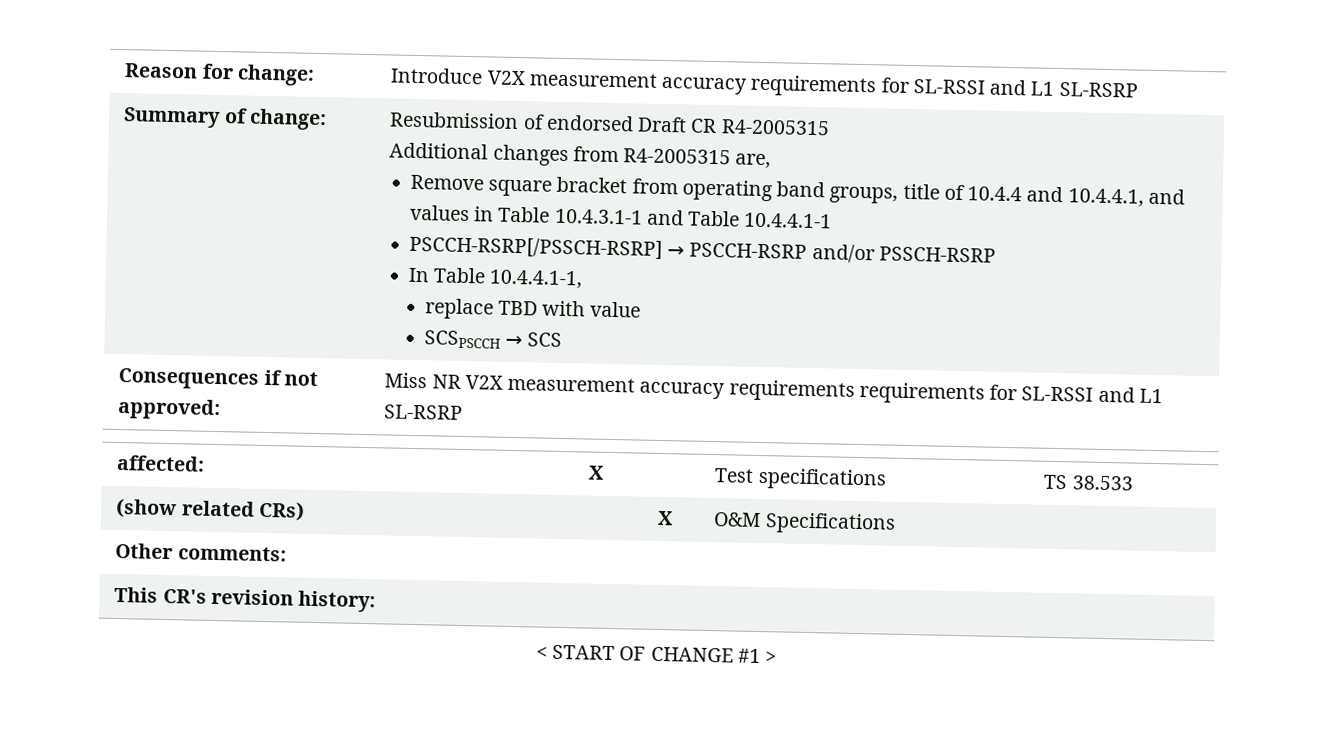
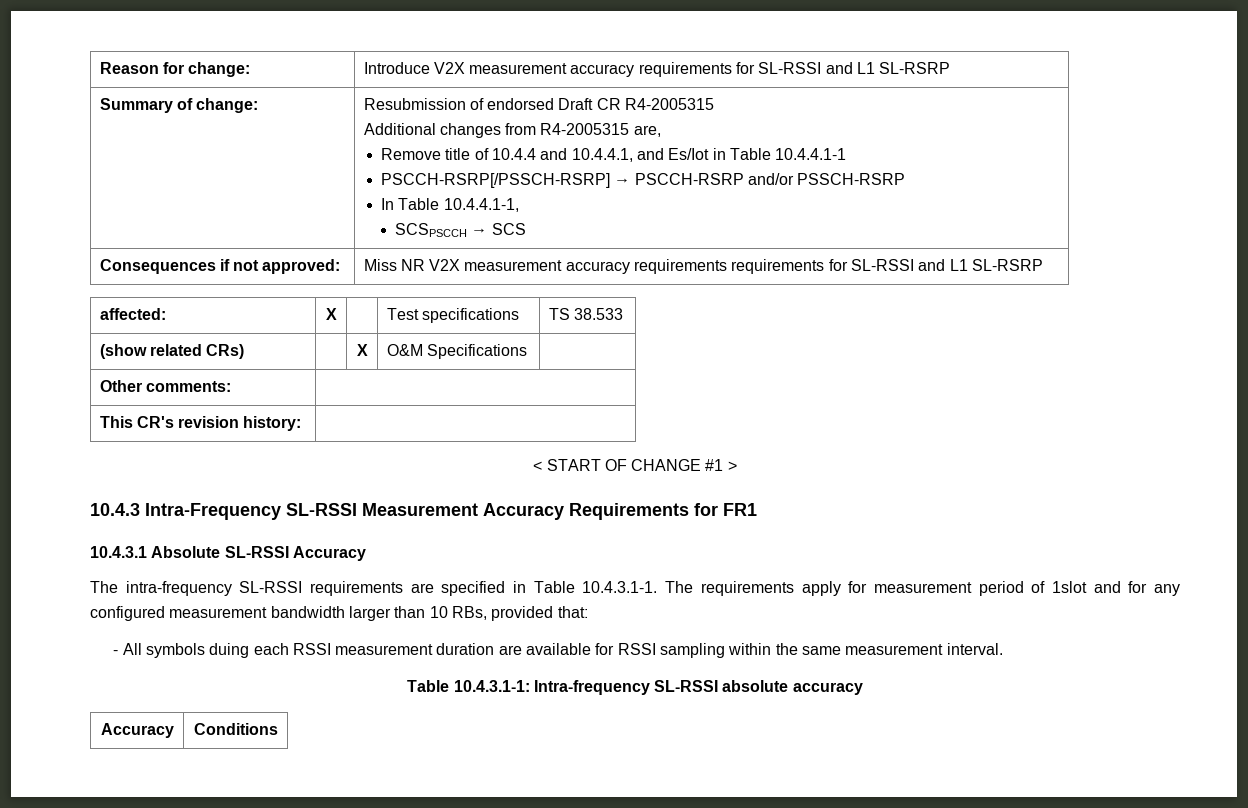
[487,176,899,204] square bracket from operating band groups, -> (442, 154) none
[409,204,741,227] values in Table 10.4.3.1-1 and Table -> [668,148,771,160] Es/Iot in Table
[424,298,641,320] // replace TBD with value -> (519, 205) none
(778, 657) none -> [90,503,757,520] [90,546,366,561] [90,581,1181,596] [90,606,588,621] [113,643,1003,658] [407,680,863,695] [100,723,174,738] [193,723,278,735] // 10.4.3 Intra-Frequency SL-RSSI Measurement Accuracy Requirements for FR1 // 10.4.3.1 Absolute SL-RSSI Accuracy // The intra-frequency SL-RSSI requirements are specified in Table 10.4.3.1-1. The requirements apply for measurement period of 1slot and for any configured measurement bandwidth larger than 10 RBs, provided that: // - All symbols duing each RSSI measurement duration are available for RSSI sampling within the same measurement interval. // Table 10.4.3.1-1: Intra-frequency SL-RSSI absolute accuracy // Accuracy | Conditions

